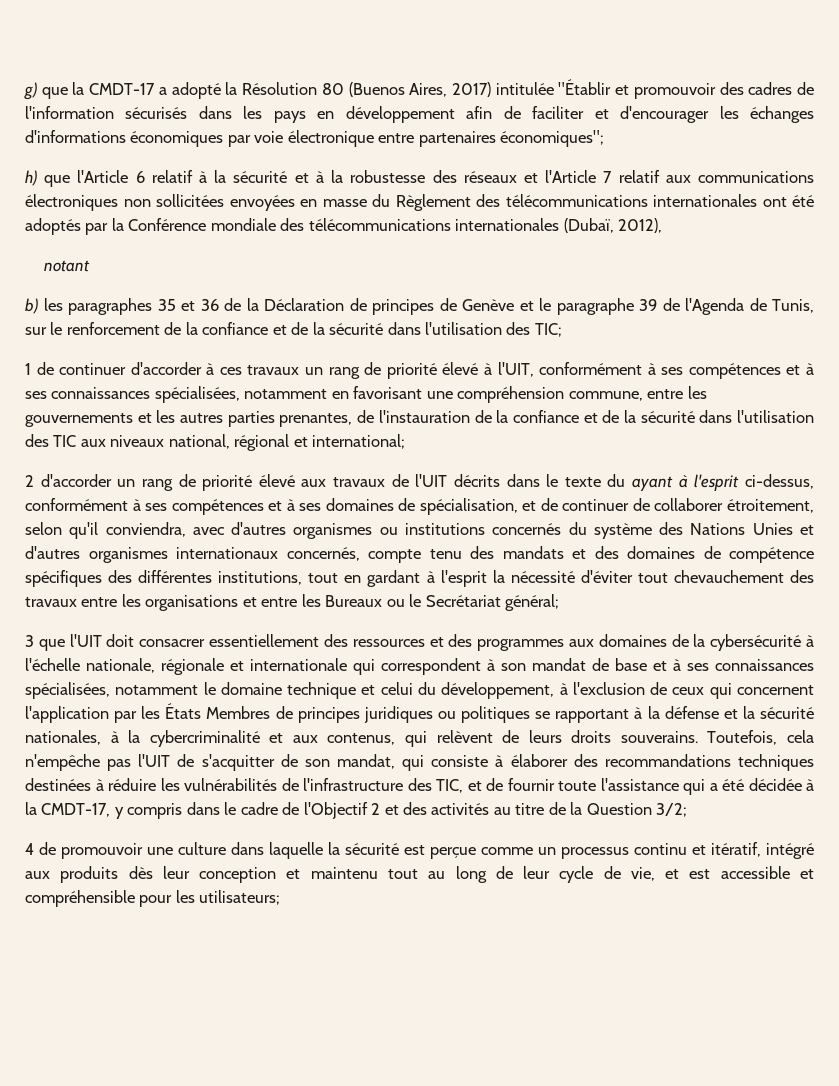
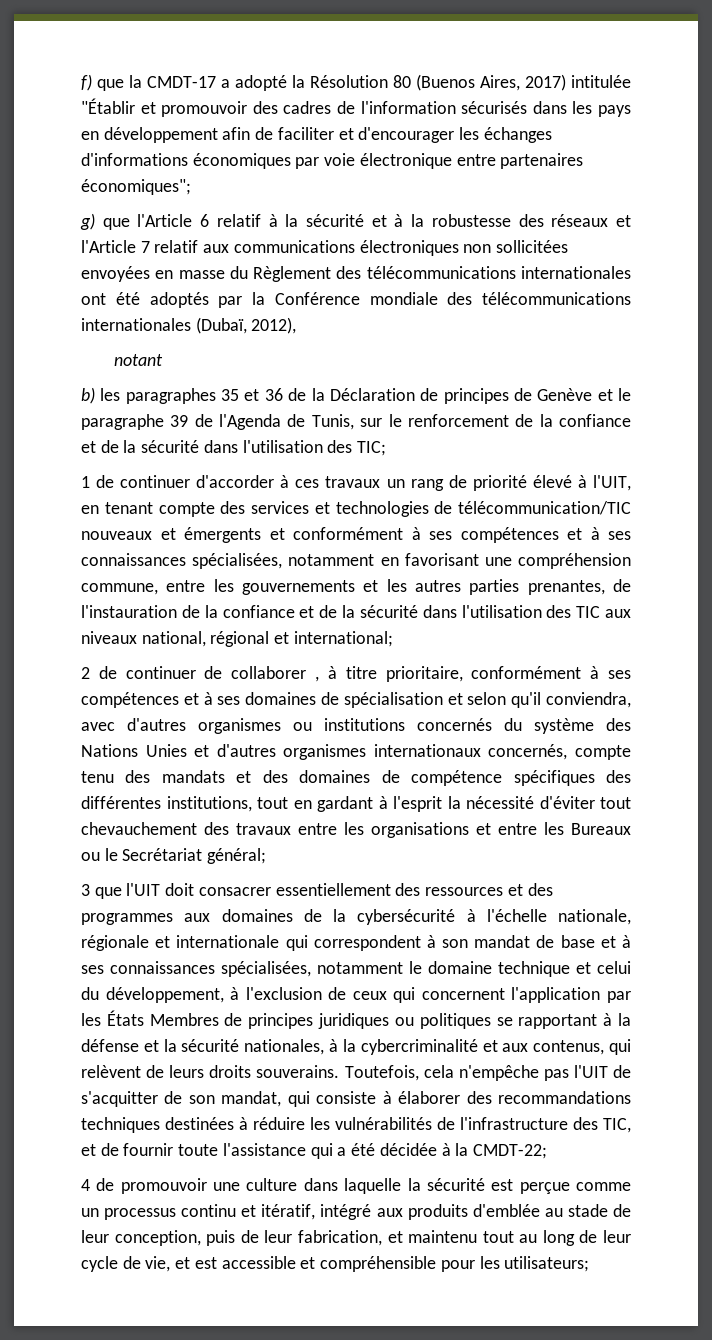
[24,82,37,100] g) -> [81,74,92,91] f)
[25,170,37,186] h) -> [80,213,95,230] g)
(534, 369) none -> [81,501,631,517] [81,527,285,543] en tenant compte des services et technologies de télécommunication/TIC nouveaux et émergents et
[40,474,815,491] d'accorder un rang de priorité élevé aux travaux de l'UIT décrits dans le texte du ayant à l'esprit ci-dessus, -> [98,666,463,682] de continuer de collaborer , à titre prioritaire,
[419,498,814,515] spécialisation, et de continuer de collaborer étroitement, -> [343,692,463,708] spécialisation et
[41,802,688,819] CMDT-17, y compris dans le cadre de l'Objectif 2 et des activités au titre de la Question 3/2; -> [472,1144,547,1159] CMDT-22;
[128,866,277,883] dès leur conception -> [472,1204,631,1217] [81,1230,382,1246] d'emblée au stade de leur conception, puis de leur fabrication,

